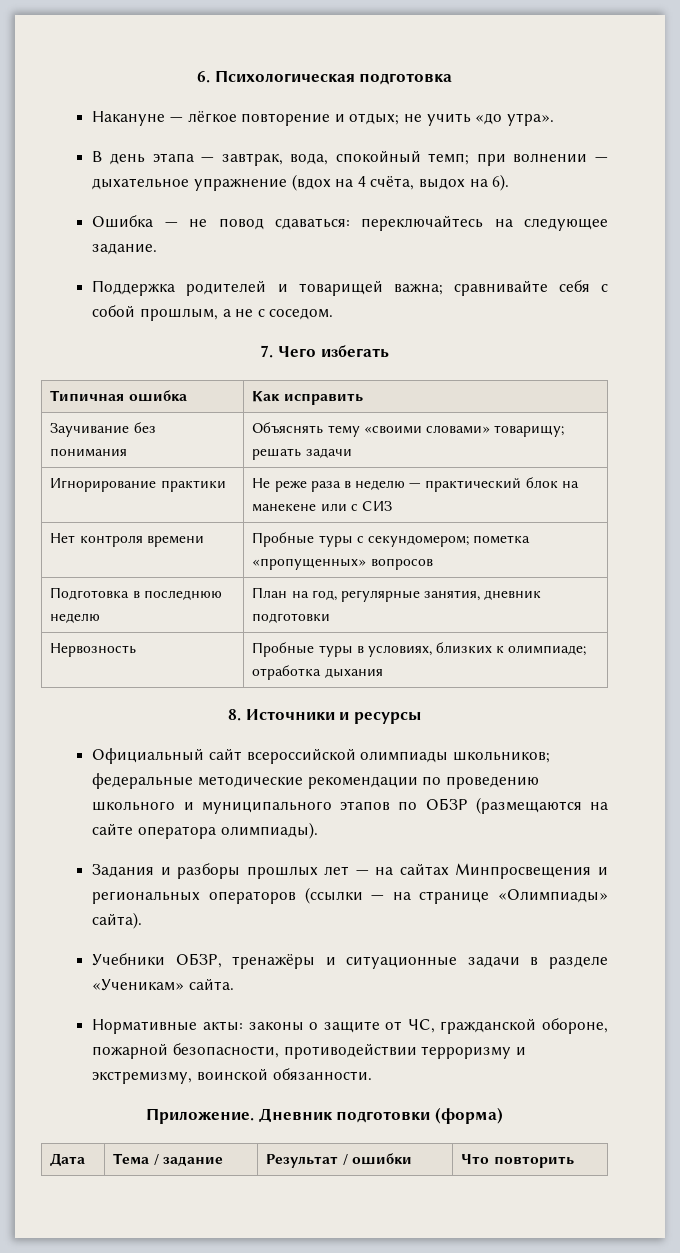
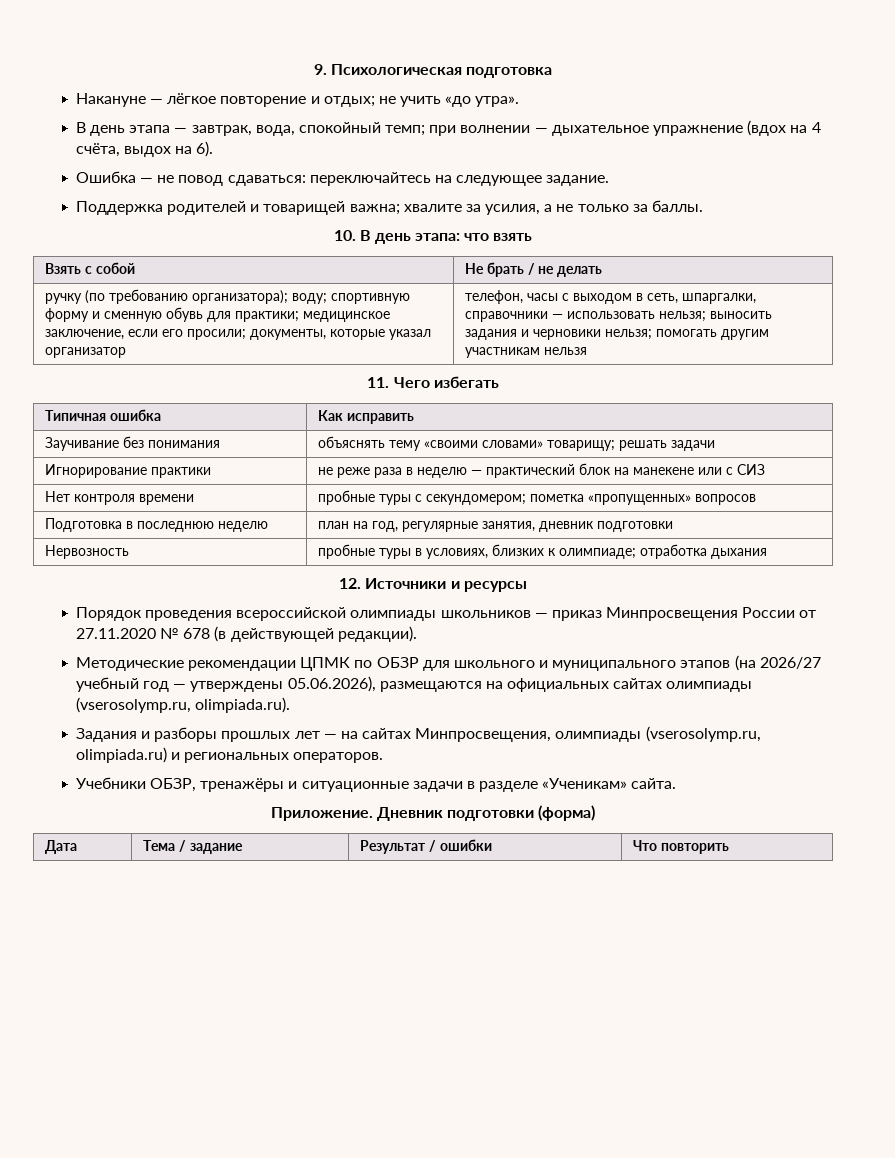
[196,71,210,83] 6. -> [313,64,327,75] 9.
[453,280,608,296] [92,305,334,321] [260,345,274,358] сравнивайте себя с собой прошлым, а не с соседом. // 7. -> [403,200,703,215] [333,230,533,244] [45,262,135,274] [465,262,603,277] [45,289,411,304] [45,307,391,322] [45,329,432,340] [45,347,127,358] [465,290,757,304] [465,311,773,322] [465,329,770,340] [465,347,588,358] [367,377,390,388] хвалите за усилия, а не только за баллы. // 10. В день этапа: что взять // Взять с собой | Не брать / не делать // ручку (по требованию организатора); воду; спортивную форму и сменную обувь для практики; медицинское заключение, если его просили; документы, которые указал организатор | телефон, часы с выходом в сеть, шпаргалки, справочники — использовать нельзя; выносить задания и черновики нельзя; помогать другим участникам нельзя // 11.
[252,422,324,434] Объяснять -> [318,436,386,448] объяснять
[252,478,271,488] Не -> [318,467,334,475] не
[252,532,315,547] Пробные -> [318,490,376,505] пробные
[252,587,288,598] План -> [318,521,350,529] план
[252,642,315,657] Пробные -> [318,544,376,559] пробные
[228,709,242,721] 8. -> [339,578,362,589] 12.
[92,748,550,764] [92,773,539,789] [92,797,608,814] [92,822,318,839] Официальный сайт всероссийской олимпиады школьников; федеральные методические рекомендации по проведению школьного и муниципального этапов по ОБЗР (размещаются на сайте оператора олимпиады). -> [75,607,817,621] [75,626,417,642] [75,655,821,671] [75,676,753,692] [75,697,290,713] Порядок проведения всероссийской олимпиады школьников — приказ Минпросвещения России от 27.11.2020 № 678 (в действующей редакции). // Методические рекомендации ЦПМК по ОБЗР для школьного и муниципального этапов (на 2026/27 учебный год — утверждены 05.06.2026), размещаются на официальных сайтах олимпиады (vserosolymp.ru, olimpiada.ru).
[455,863,608,879] [92,887,608,904] [92,912,143,929] Минпросвещения и региональных операторов (ссылки — на странице «Олимпиады» сайта). -> [415,726,761,742] [75,747,384,763] Минпросвещения, олимпиады (vserosolymp.ru, olimpiada.ru) и региональных операторов.
[92,1018,608,1034] [92,1043,526,1059] [92,1068,372,1084] // Нормативные акты: законы о защите от ЧС, гражданской обороне, пожарной безопасности, противодействии терроризму и экстремизму, воинской обязанности. -> (677, 783) none

